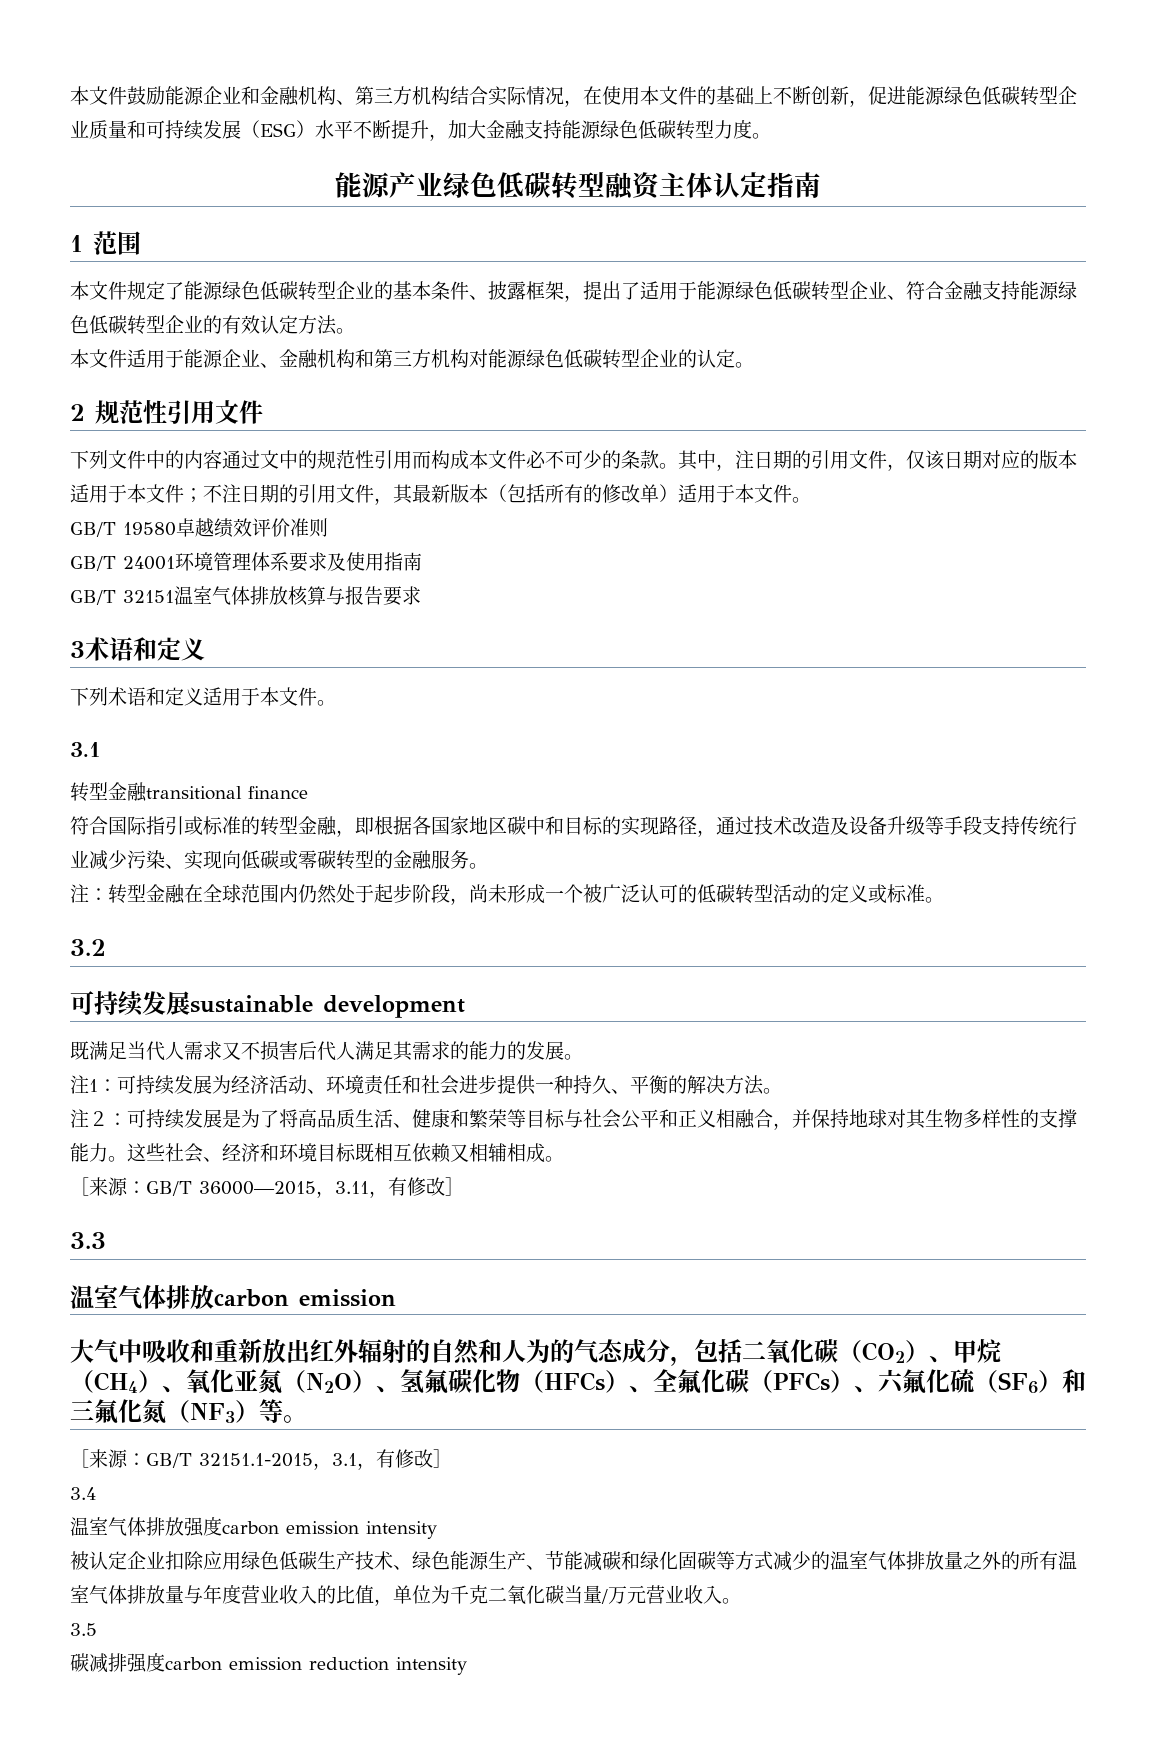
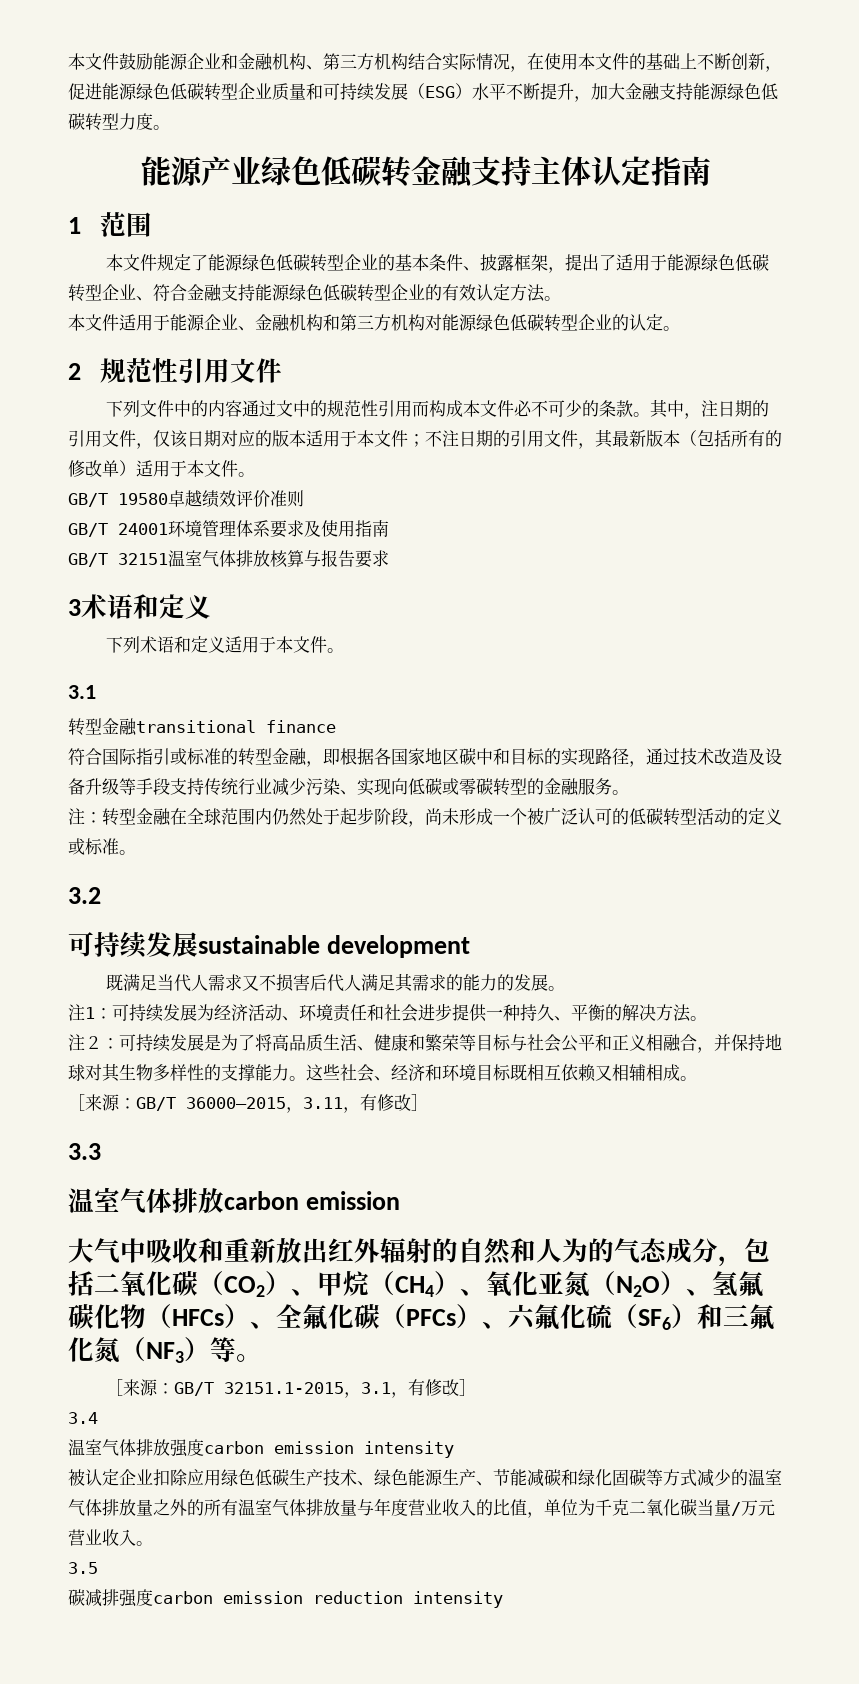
[578,172,662,200] 型融资 -> [411,156,531,188] 金融支持

